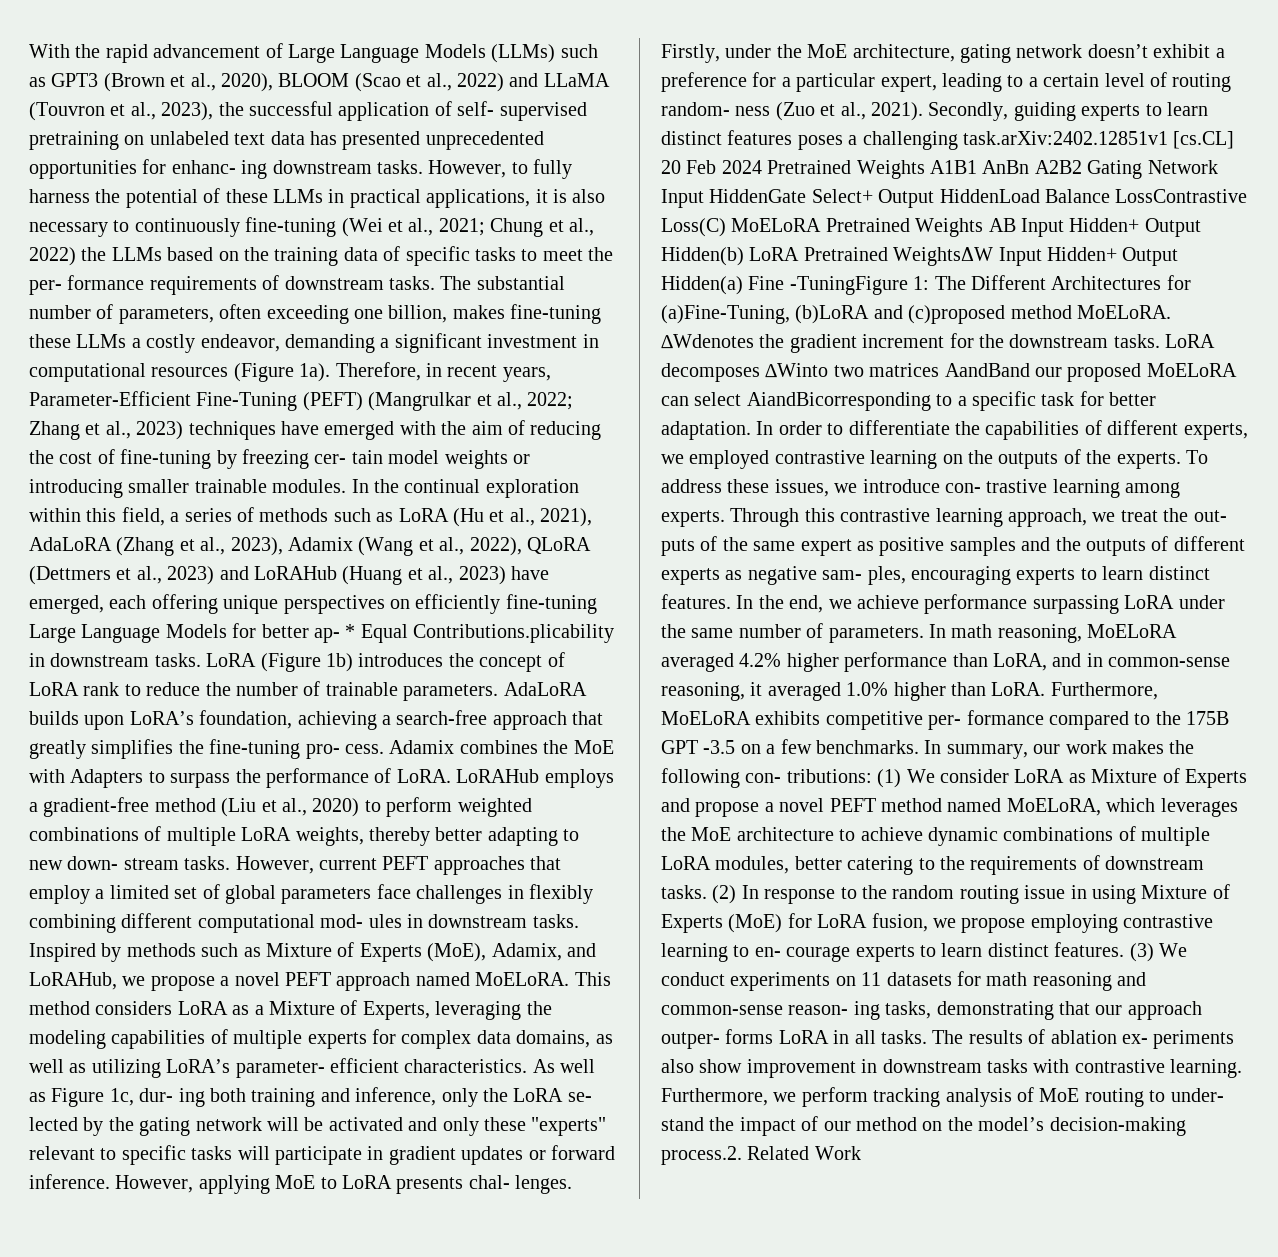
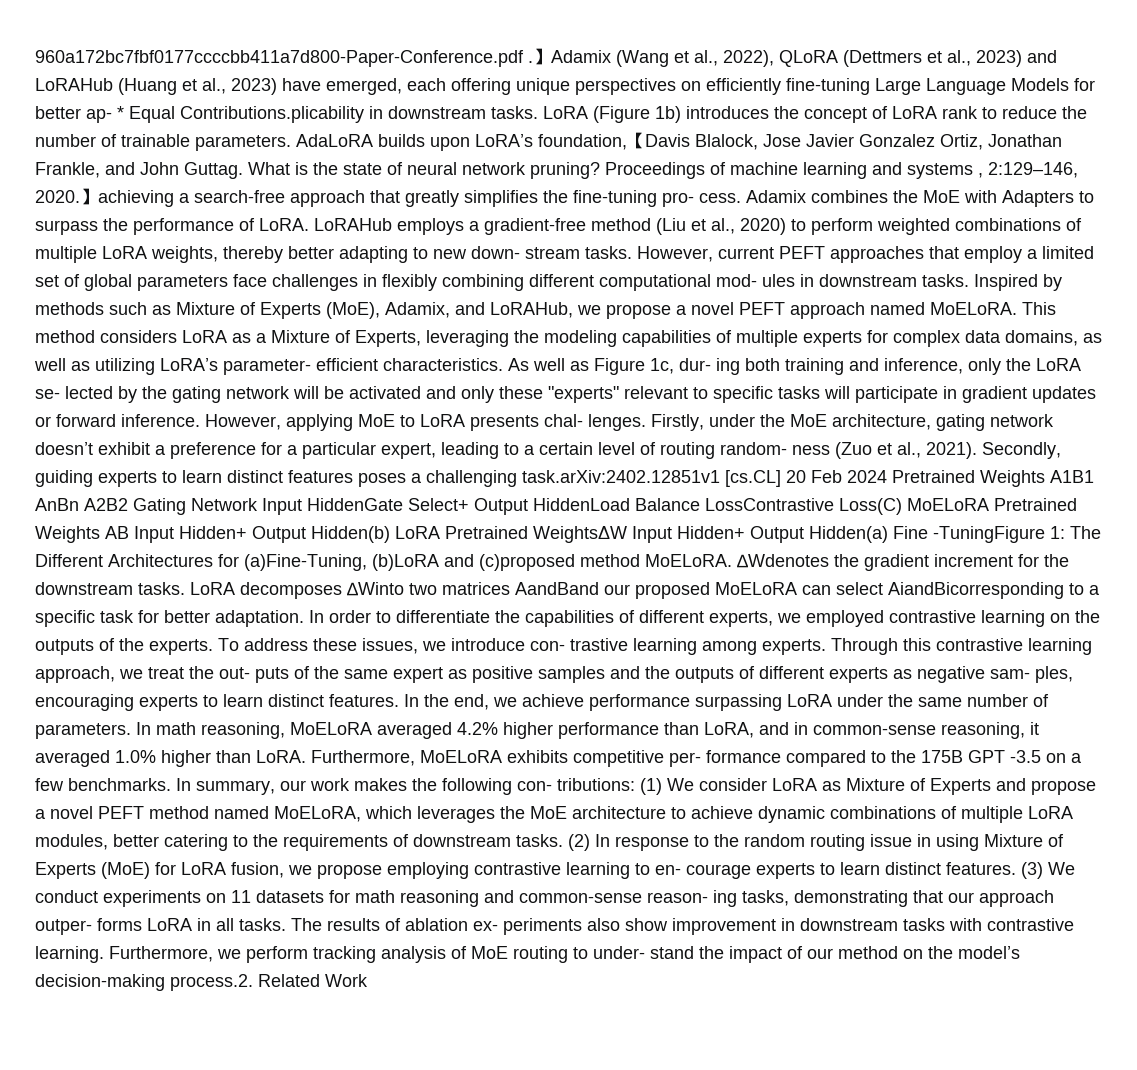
[29,43,598,63] [29,73,610,92] [29,101,587,121] [29,131,544,150] [29,159,573,179] [29,188,606,208] [29,217,594,237] [29,246,614,266] [29,275,565,295] [29,304,602,324] [29,333,599,353] [29,362,551,382] [29,391,574,411] [29,420,602,440] [29,449,530,469] [29,479,579,498] [29,507,593,527] [29,537,283,556] With the rapid advancement of Large Language Models (LLMs) such as GPT3 (Brown et al., 2020), BLOOM (Scao et al., 2022) and LLaMA (Touvron et al., 2023), the successful application of self- supervised pretraining on unlabeled text data has presented unprecedented opportunities for enhanc- ing downstream tasks. However, to fully harness the potential of these LLMs in practical applications, it is also necessary to continuously fine-tuning (Wei et al., 2021; Chung et al., 2022) the LLMs based on the training data of specific tasks to meet the per- formance requirements of downstream tasks. The substantial number of parameters, often exceeding one billion, makes fine-tuning these LLMs a costly endeavor, demanding a significant investment in computational resources (Figure 1a). Therefore, in recent years, Parameter-Efficient Fine-Tuning (PEFT) (Mangrulkar et al., 2022; Zhang et al., 2023) techniques have emerged with the aim of reducing the cost of fine-tuning by freezing cer- tain model weights or introducing smaller trainable modules. In the continual exploration within this field, a series of methods such as LoRA (Hu et al., 2021), AdaLoRA (Zhang et al., 2023), -> [35,48,551,67] 960a172bc7fbf0177ccccbb411a7d800-Paper-Conference.pdf .】
(293, 719) none -> [627,132,1062,150] [35,162,1078,179] [35,188,98,205] 【Davis Blalock, Jose Javier Gonzalez Ortiz, Jonathan Frankle, and John Guttag. What is the state of neural network pruning? Proceedings of machine learning and systems , 2:129–146, 2020.】

